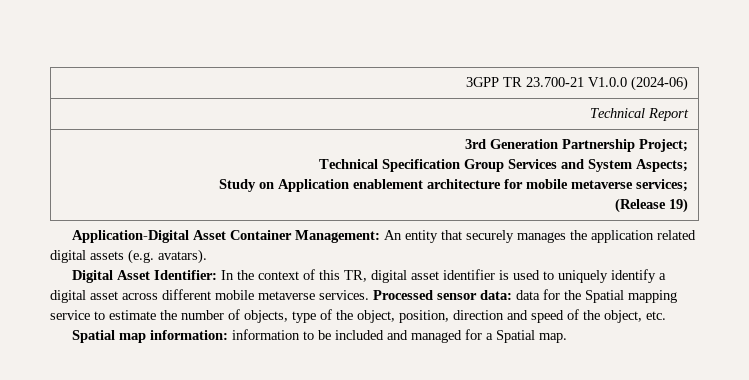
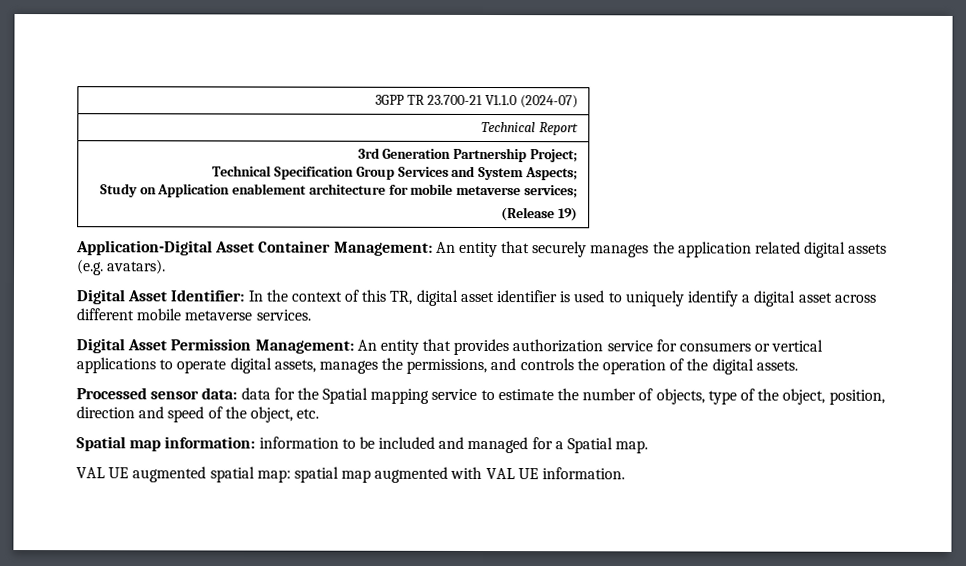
[588,76,689,91] V1.0.0 (2024-06) -> [485,95,579,109] V1.1.0 (2024-07)
(369, 295) none -> [76,338,824,356] [76,357,798,375] // Digital Asset Permission Management: An entity that provides authorization service for consumers or vertical applications to operate digital assets, manages the permissions, and controls the operation of the digital assets. //
(568, 338) none -> [76,466,626,483] // VAL UE augmented spatial map: spatial map augmented with VAL UE information.

